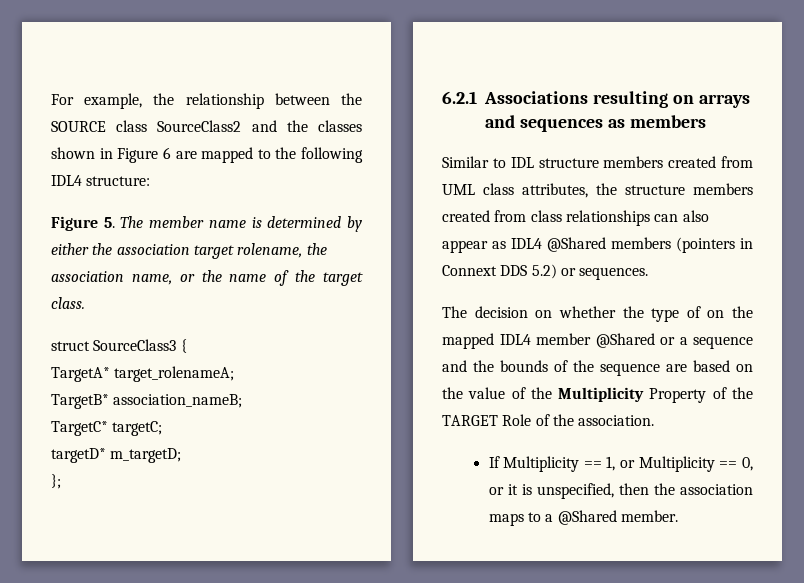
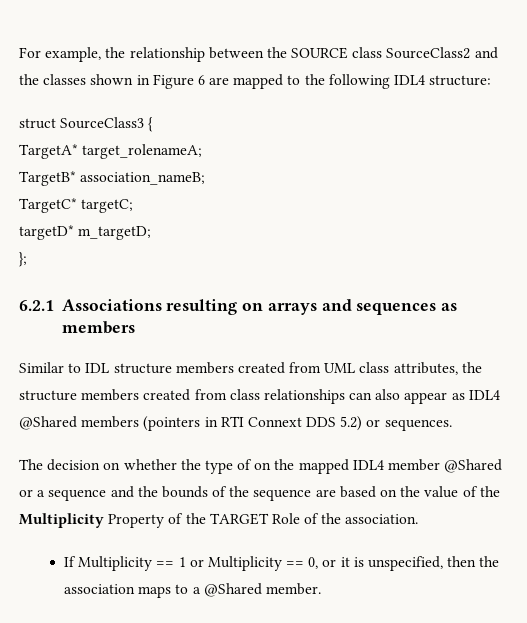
[51,216,363,232] [51,243,327,259] [51,270,363,286] [51,297,85,309] // Figure 5. The member name is determined by either the association target rolename, the association name, or the name of the target class. -> (492, 80) none
(753, 243) none -> [220,416,244,427] RTI
[606,456,616,471] 1, -> [178,557,186,567] 1

